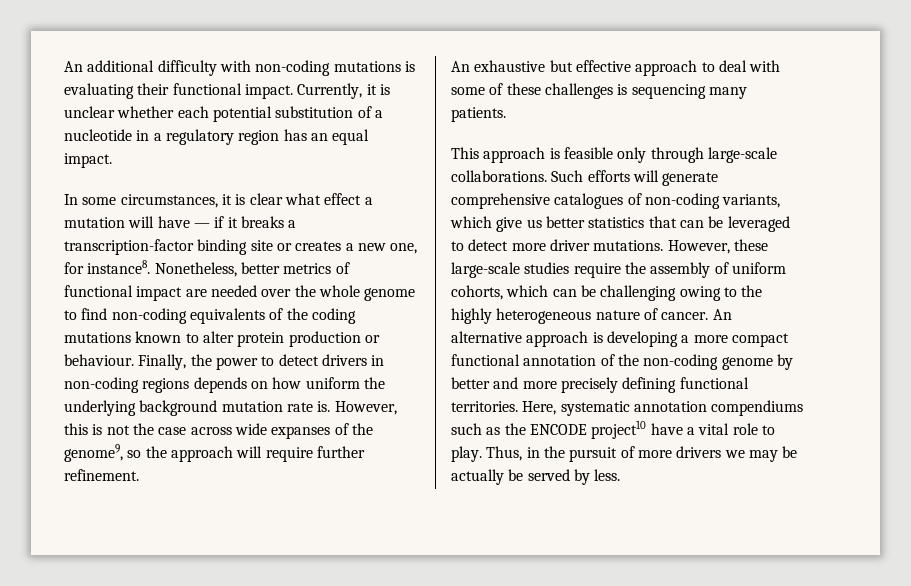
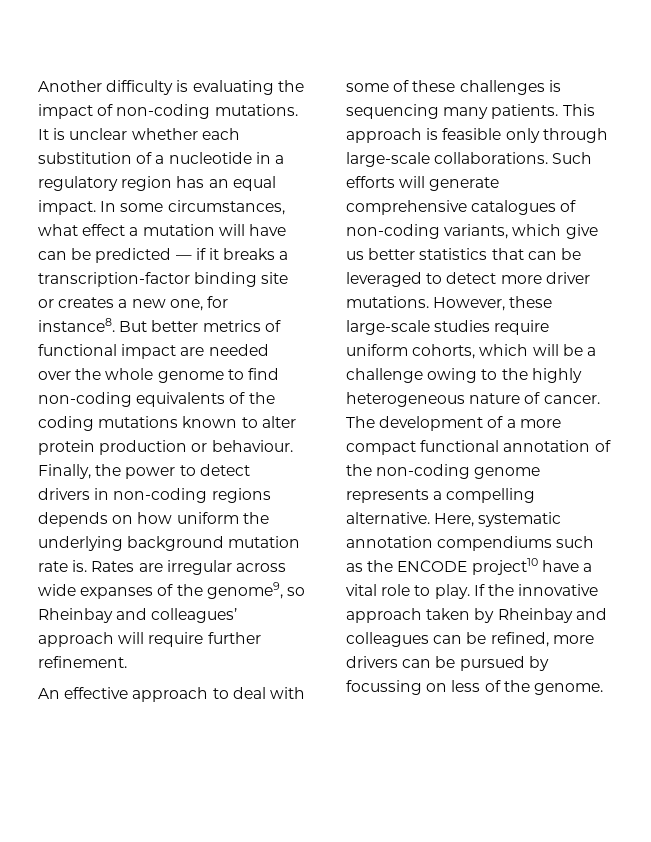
[64,60,415,76] [64,83,377,99] An additional difficulty with non-coding mutations is evaluating their functional impact. Currently, it -> [38,80,304,95] [38,104,298,119] [38,129,49,140] Another difficulty is evaluating the impact of non-coding mutations. It
[212,106,272,122] potential -> (240, 134) none
(112, 160) // -> (96, 207) none
[221,193,283,205] it is clear -> (285, 207) none
(190, 222) none -> [38,248,172,263] can be predicted
[154,262,237,277] Nonetheless, -> [119,321,148,332] But
[334,401,397,415] [64,423,187,435] However, this is not the case -> [91,560,232,575] Rates are irregular
[145,446,167,458] the -> [38,608,238,623] Rheinbay and colleagues’
[474,60,573,72] exhaustive but -> (60, 693) none
(506, 114) // -> (559, 111) none
[624,262,786,278] [451,285,677,301] the assembly of uniform cohorts, which can be challenging -> [346,344,596,359] [346,368,423,383] uniform cohorts, which will be a challenge
[712,309,732,320] [451,331,678,347] An alternative approach is developing -> [346,416,504,431] The development of
[776,354,793,370] [451,377,749,393] [451,401,518,412] by better and more precisely defining functional territories. -> [346,488,536,503] [346,512,430,524] represents a compelling alternative.
[486,446,798,462] [451,469,621,485] Thus, in the pursuit of more drivers we may be actually be served by less. -> [473,584,599,596] [346,608,607,623] [346,632,594,647] [346,656,549,671] [346,680,603,695] If the innovative approach taken by Rheinbay and colleagues can be refined, more drivers can be pursued by focussing on less of the genome.

